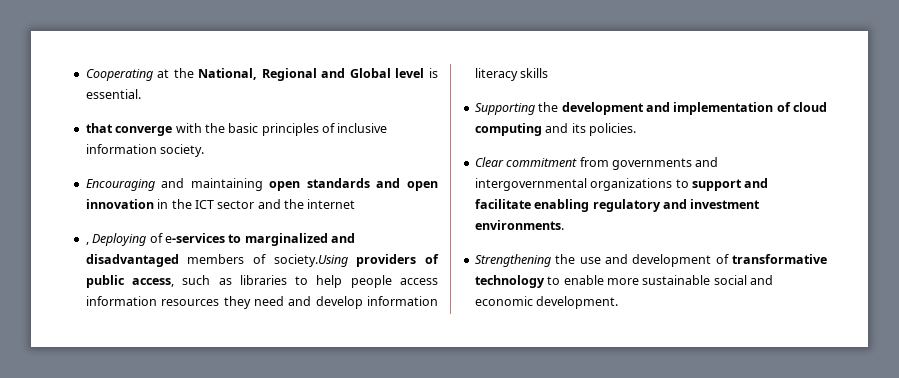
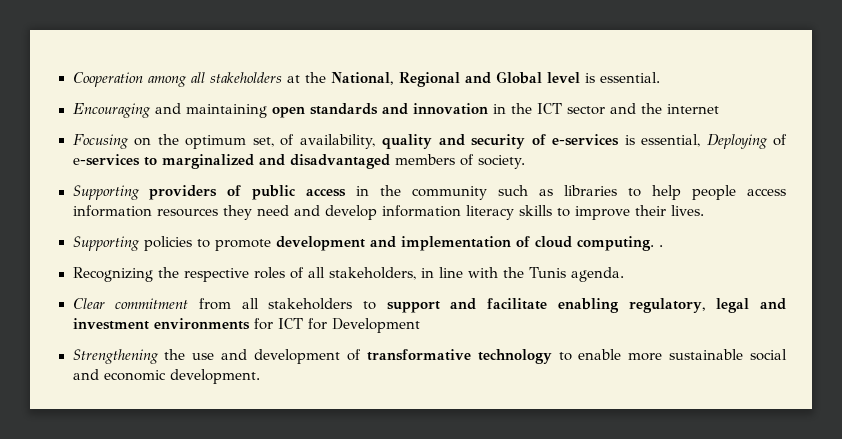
[85,69,153,81] Cooperating -> [72,72,282,87] Cooperation among all stakeholders
[85,123,388,136] [85,144,205,157] // that converge with the basic principles of inclusive information society. -> (660, 77) none
[407,181,438,191] open -> (408, 109) none
[85,242,89,245] , -> [72,134,700,149] Focusing on the optimum set, of availability, quality and security of e-services is essential,
[273,254,348,267] society.Using -> [477,155,526,169] [72,185,140,200] society. // Supporting
[132,278,175,287] access, -> [306,185,488,200] access in the community
[474,102,559,115] // Supporting the -> [556,205,704,220] [72,236,271,251] to improve their lives. // Supporting policies to promote
[474,123,636,136] computing and its policies. -> [576,236,663,251] [72,267,625,282] computing. . // Recognizing the respective roles of all stakeholders, in line with the Tunis agenda.
[611,157,719,170] [474,178,673,191] governments and intergovernmental organizations -> [241,298,353,310] all stakeholders
[592,199,761,212] [474,220,564,230] regulatory and investment environments. -> [628,298,786,313] [72,318,420,333] regulatory, legal and investment environments for ICT for Development

